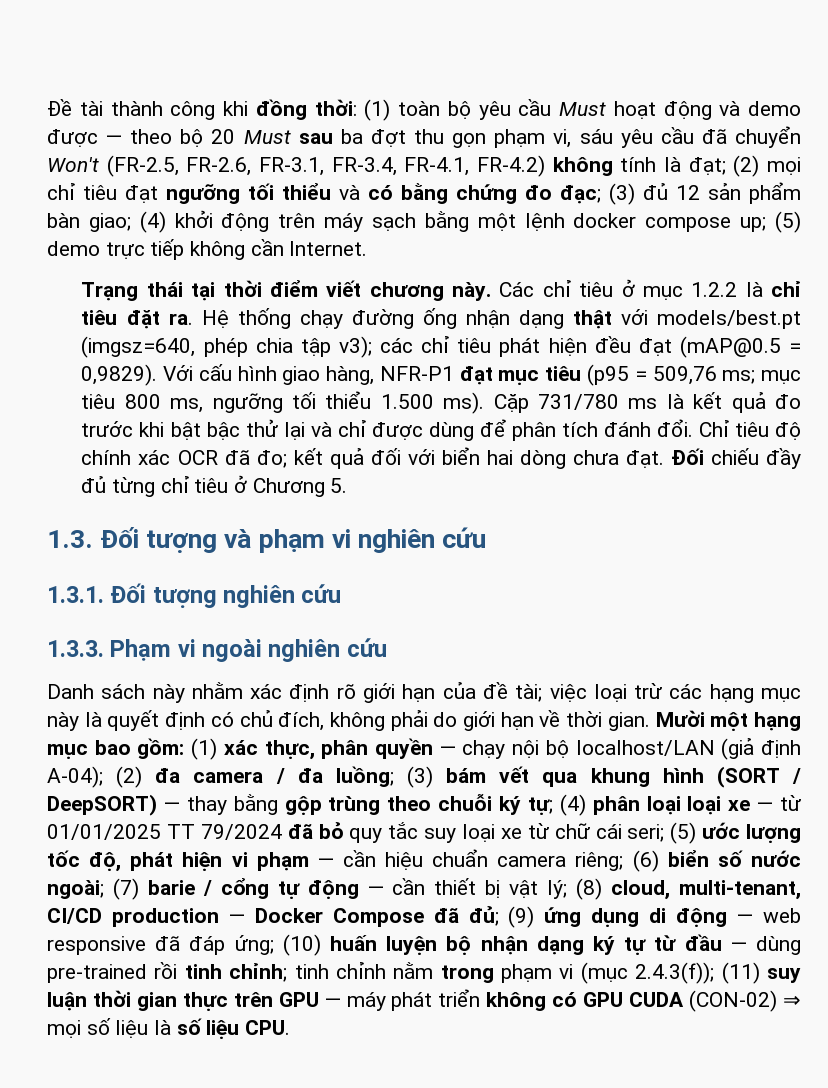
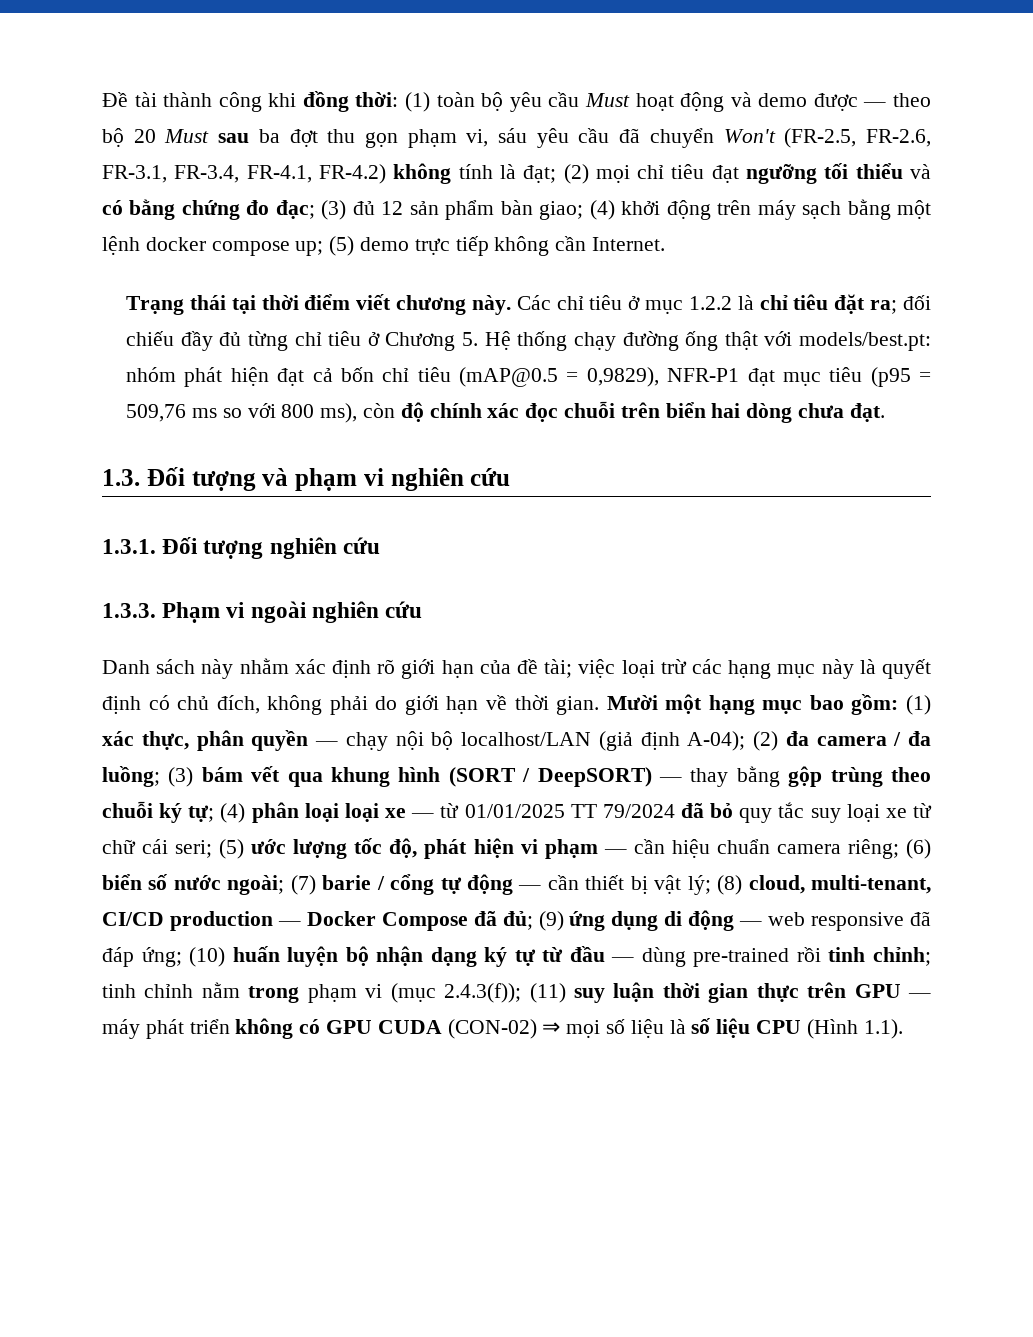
[168,308,802,329] [81,336,802,358] [81,364,801,386] [81,391,802,414] [81,419,801,441] [81,447,704,469] ra. Hệ thống chạy đường ống nhận dạng thật với models/best.pt (imgsz=640, phép chia tập v3); các chỉ tiêu phát hiện đều đạt (mAP@0.5 = 0,9829). Với cấu hình giao hàng, NFR-P1 đạt mục tiêu (p95 = 509,76 ms; mục tiêu 800 ms, ngưỡng tối thiểu 1.500 ms). Cặp 731/780 ms là kết quả đo trước khi bật bậc thử lại và chỉ được dùng để phân tích đánh đổi. Chỉ tiêu độ chính xác OCR đã đo; kết quả đối với biển hai dòng chưa đạt. Đối -> [870,295,931,314] ra; đối
(348, 485) none -> [484,331,932,351] [126,367,932,387] [126,401,885,423] Hệ thống chạy đường ống thật với models/best.pt: nhóm phát hiện đạt cả bốn chỉ tiêu (mAP@0.5 = 0,9829), NFR-P1 đạt mục tiêu (p95 = 509,76 ms so với 800 ms), còn độ chính xác đọc chuỗi trên biển hai dòng chưa đạt.
[245,1020,291,1035] CPU. -> [756,1019,903,1039] CPU (Hình 1.1).

